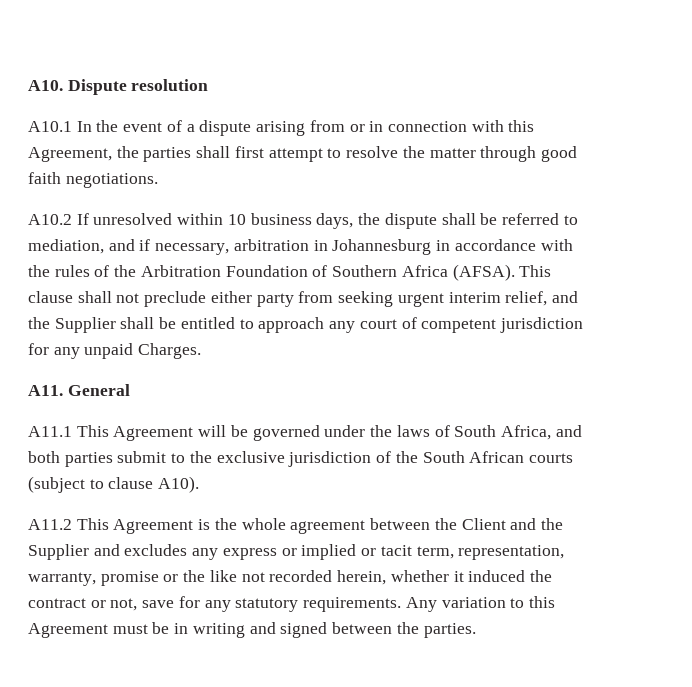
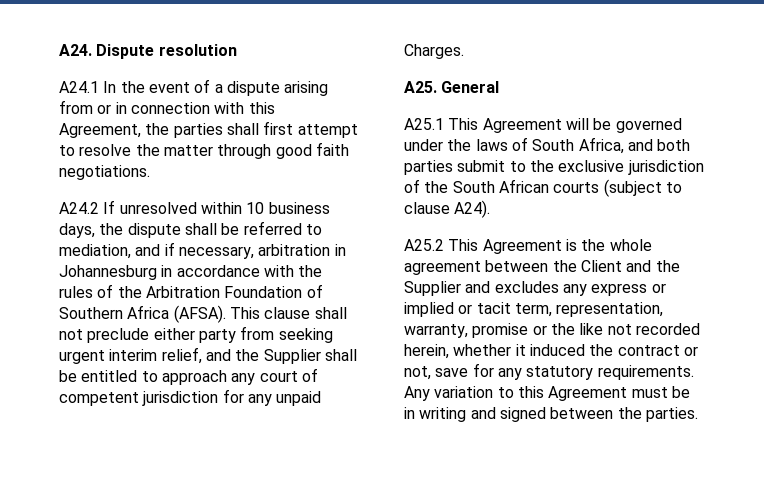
[28,80,63,91] A10. -> [59,44,92,56] A24.
[28,121,72,132] A10.1 -> [59,81,99,93] A24.1
[28,214,72,225] A10.2 -> [59,202,99,214] A24.2
[28,385,63,396] A11. -> [404,81,437,93] A25.
[28,426,72,437] A11.1 -> [404,118,444,130] A25.1
[158,476,200,493] [28,519,72,530] A10). // A11.2 -> [454,200,491,218] [404,239,444,251] A24). // A25.2

